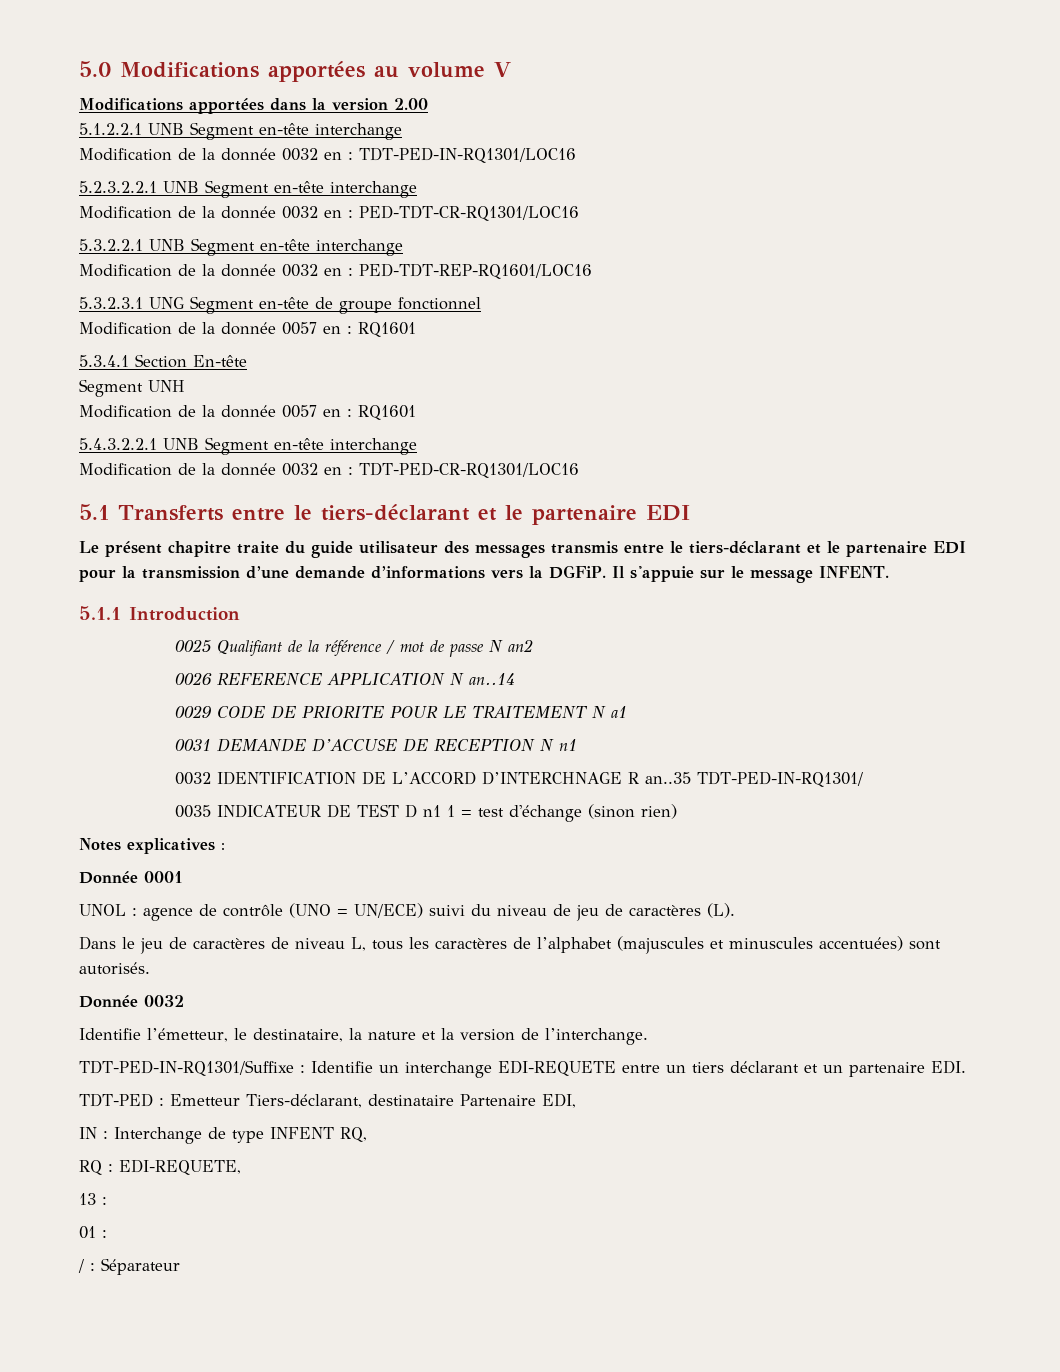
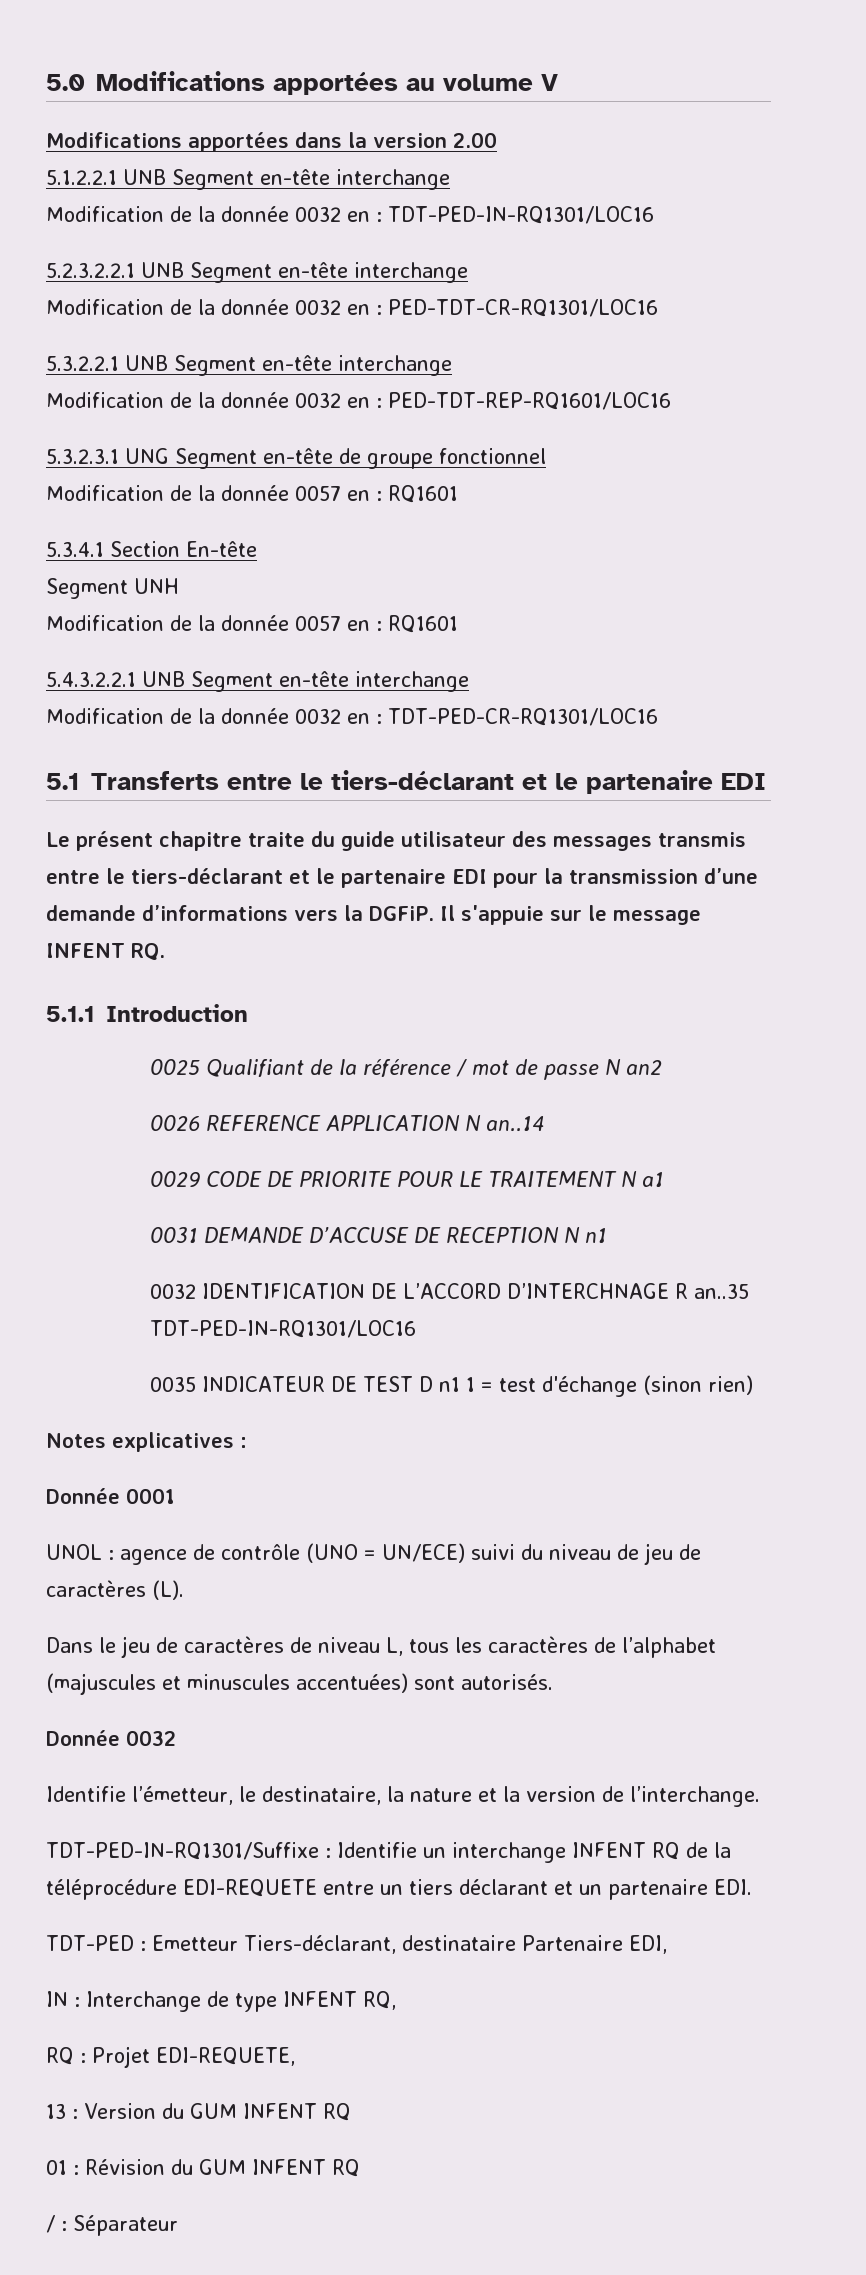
[818,566,889,578] INFENT. -> [46,943,165,961] INFENT RQ.
[697,771,864,787] TDT-PED-IN-RQ1301/ -> [149,1320,416,1338] TDT-PED-IN-RQ1301/LOC16
(492, 1069) none -> [571,1842,731,1860] [46,1879,177,1900] INFENT RQ de la téléprocédure
(113, 1168) none -> [92,2046,150,2068] Projet
[79,1226,107,1239] // 01 : -> [84,2103,351,2121] [46,2159,360,2177] Version du GUM INFENT RQ // 01 : Révision du GUM INFENT RQ

